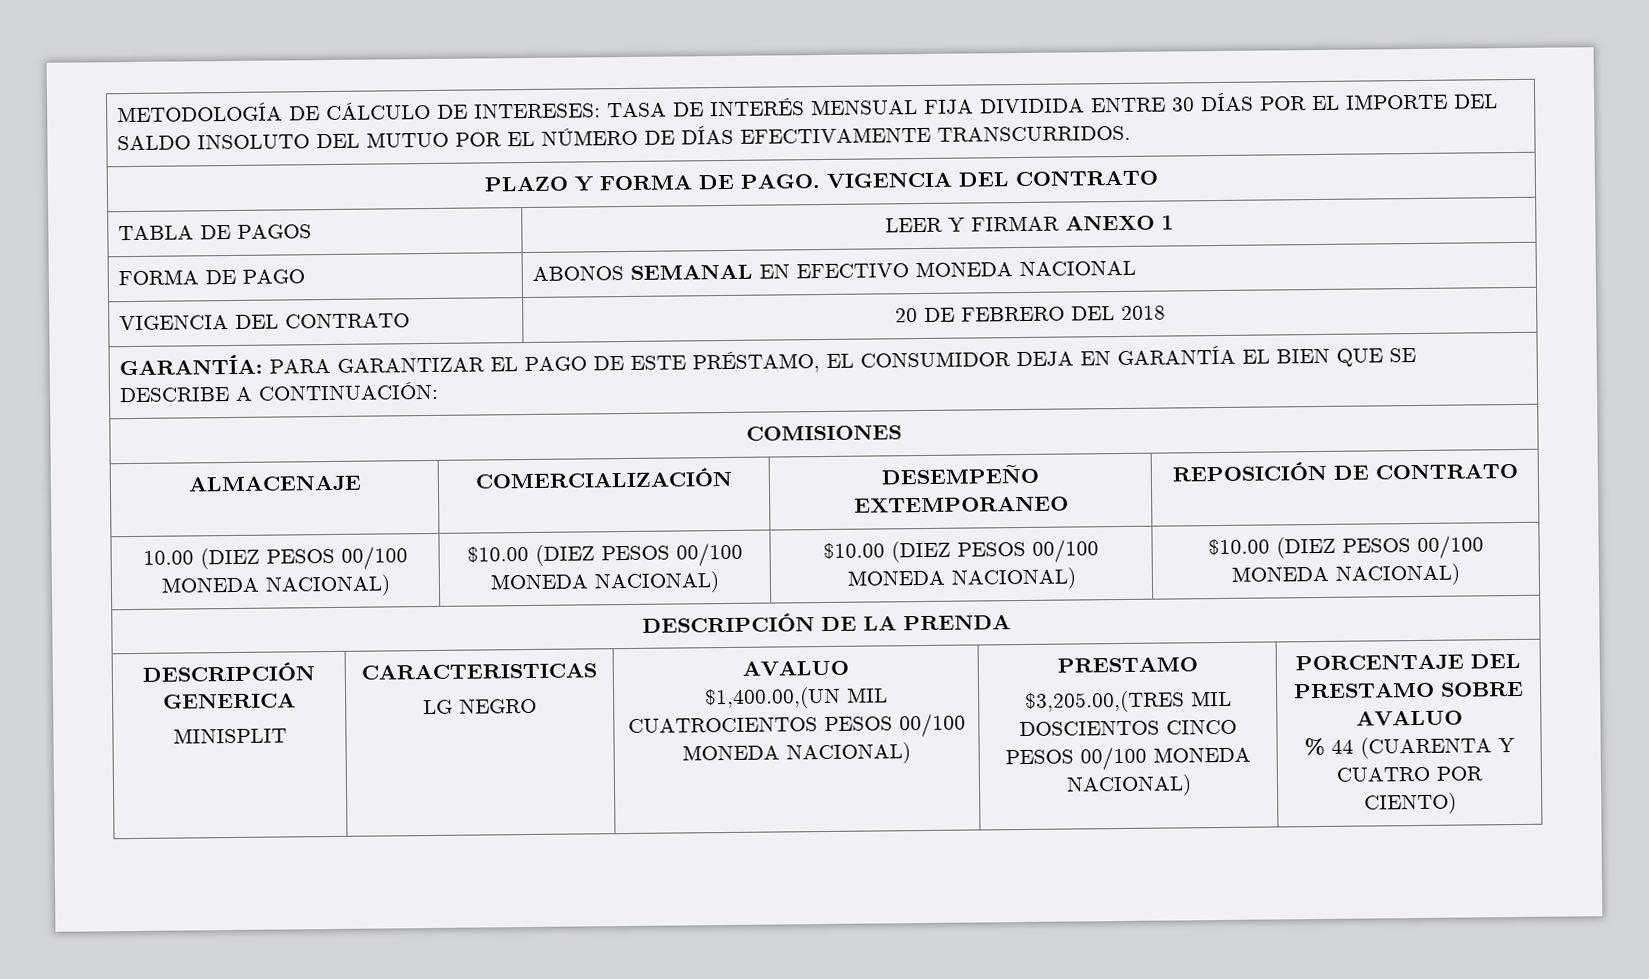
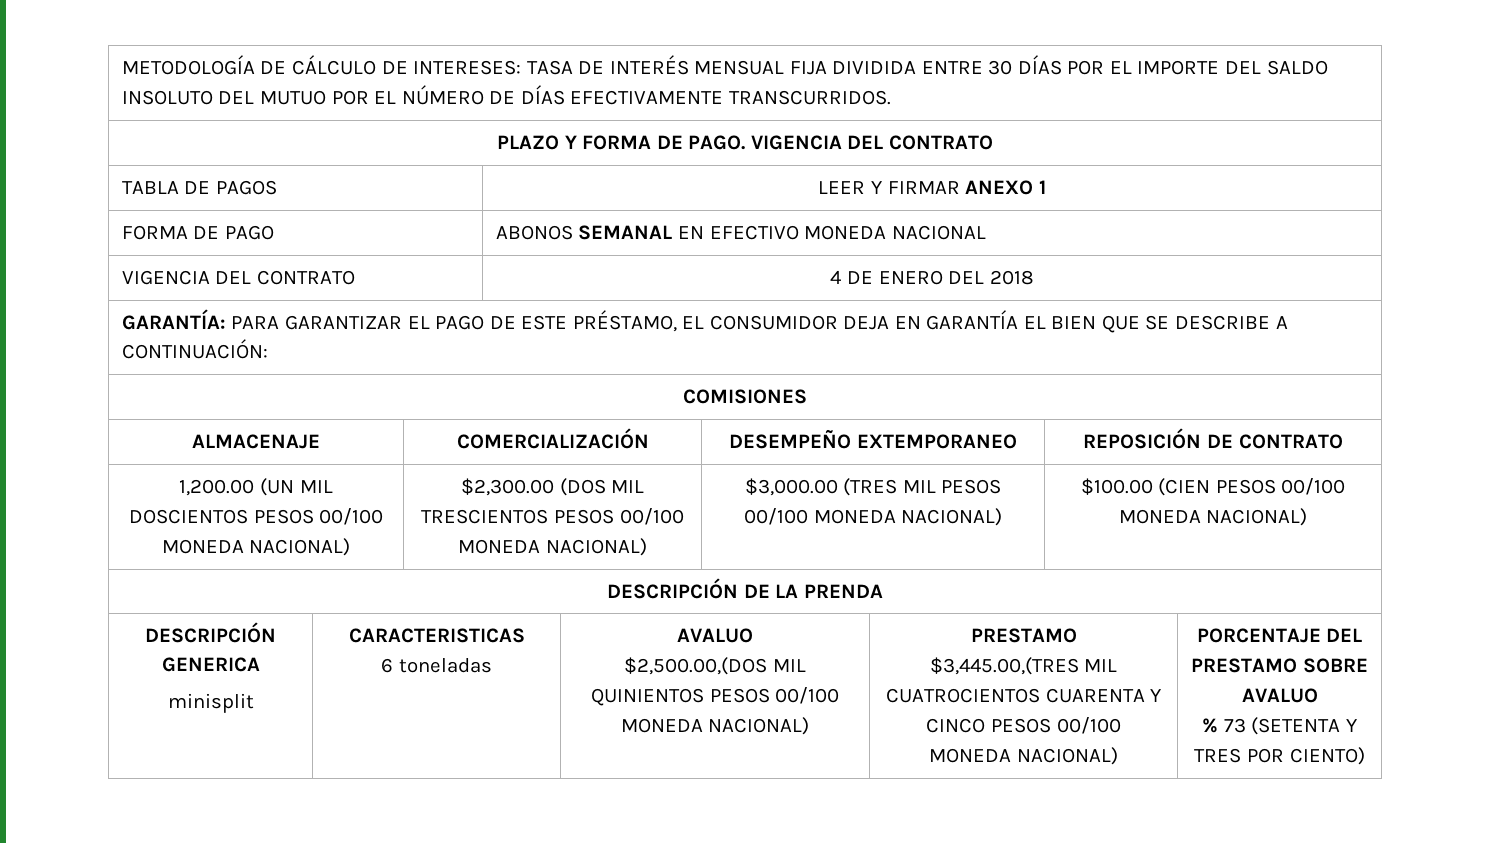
[894,306,1065,323] 20 DE FEBRERO -> [830,270,943,285] 4 DE ENERO
[142,546,408,570] [160,574,391,597] [466,542,743,567] [490,571,720,594] [823,539,1099,563] [846,567,1077,590] [1207,536,1336,559] 10.00 (DIEZ PESOS 00/100 MONEDA NACIONAL) | $10.00 (DIEZ PESOS 00/100 MONEDA NACIONAL) | $10.00 (DIEZ PESOS 00/100 MONEDA NACIONAL) | $10.00 (DIEZ -> [179,478,333,496] [128,508,384,525] [161,538,351,556] [460,478,645,496] [421,508,684,525] [458,538,647,556] [744,478,1002,496] [743,508,1003,526] [1080,478,1211,496] 1,200.00 (UN MIL DOSCIENTOS PESOS 00/100 MONEDA NACIONAL) | $2,300.00 (DOS MIL TRESCIENTOS PESOS 00/100 MONEDA NACIONAL) | $3,000.00 (TRES MIL PESOS 00/100 MONEDA NACIONAL) | $100.00 (CIEN
[172,727,287,744] MINISPLIT -> [167,693,254,713] minisplit
[423,697,537,715] [742,659,849,676] [705,686,888,710] [627,716,818,734] LG NEGRO | AVALUO // $1,400.00,(UN MIL CUATROCIENTOS -> [381,658,492,673] [677,628,753,643] [624,657,806,675] [590,688,704,706] 6 toneladas | AVALUO // $2,500.00,(DOS MIL QUINIENTOS
[1024,690,1232,713] [1019,719,1160,737] $3,205.00,(TRES MIL DOSCIENTOS -> [929,657,1118,675] [885,688,1163,703] $3,445.00,(TRES MIL CUATROCIENTOS CUARENTA Y
[1330,736,1515,759] [1336,766,1430,782] 44 (CUARENTA Y CUATRO -> [1223,717,1358,735] [1194,748,1242,763] 73 (SETENTA Y TRES

